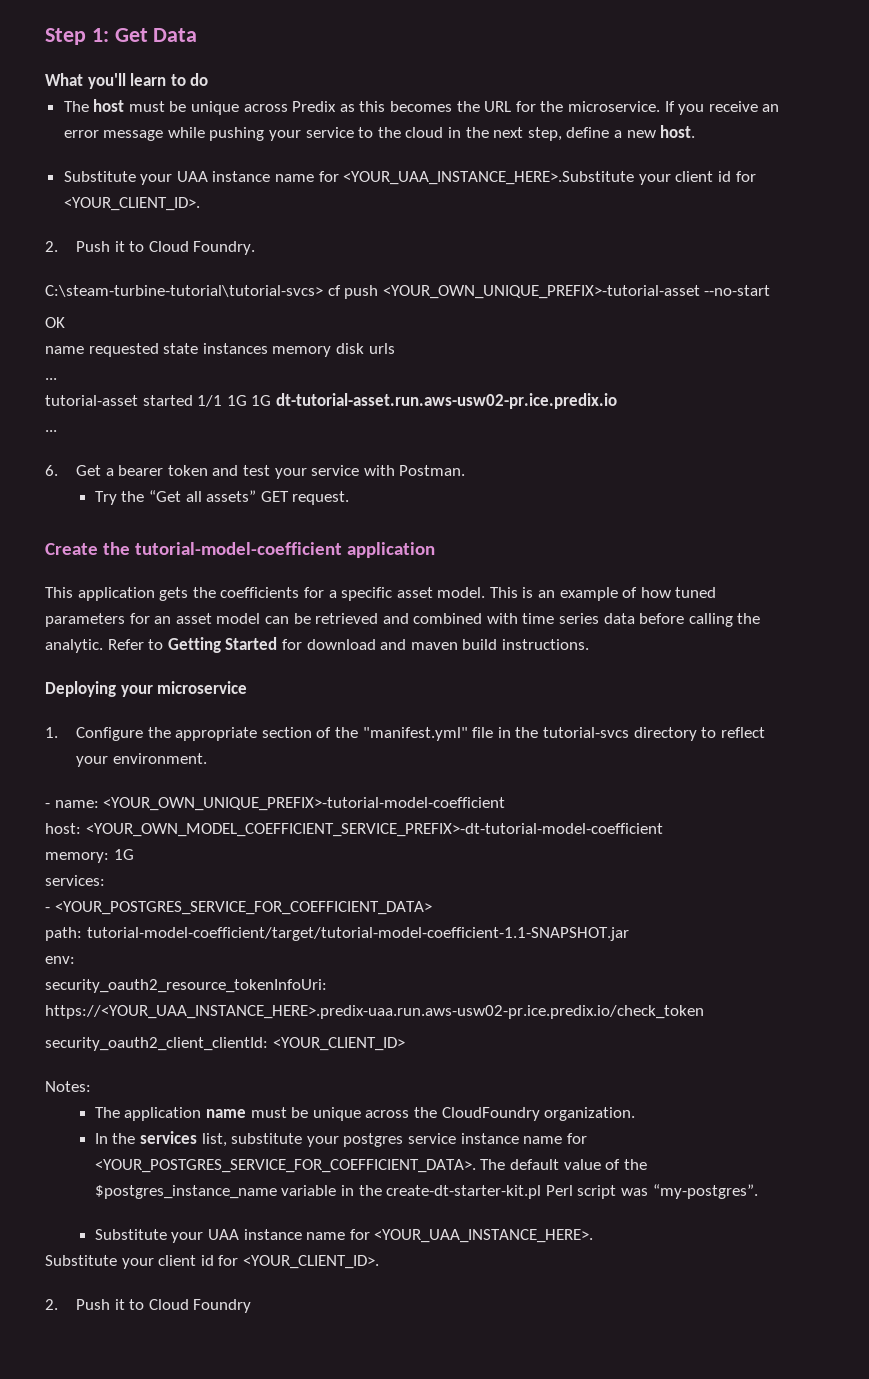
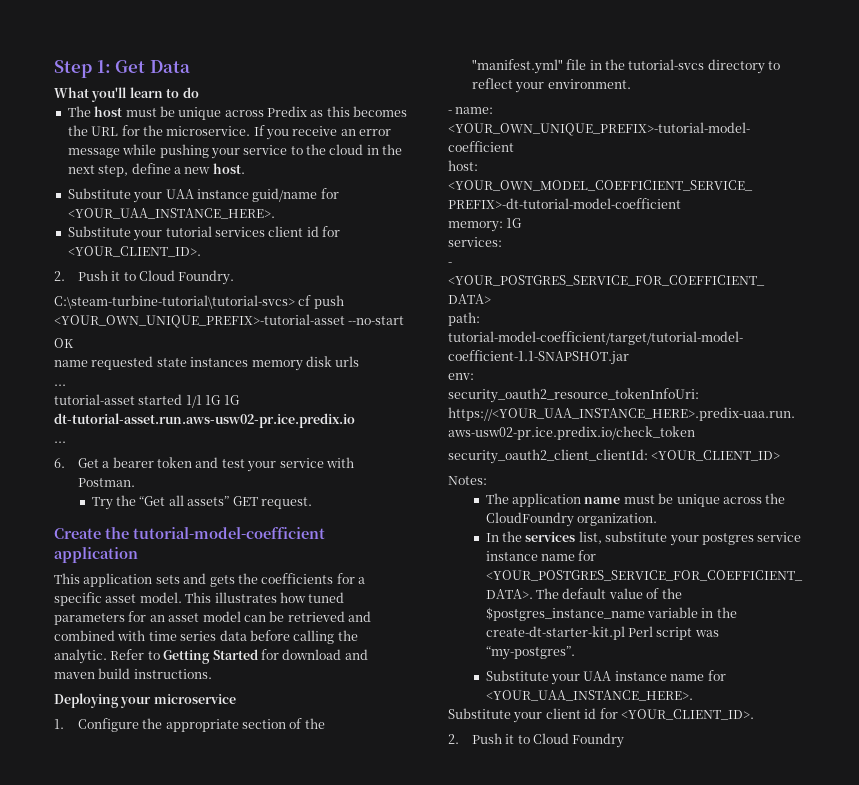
[275,171,671,185] name for <YOUR_UAA_INSTANCE_HERE>.Substitute your -> [252,188,339,202] [67,208,275,219] [67,226,265,241] guid/name for <YOUR_UAA_INSTANCE_HERE>. // Substitute your tutorial services
(155, 594) none -> [155,573,207,584] sets and
[522,587,638,601] is an example of -> [214,592,277,603] illustrates

